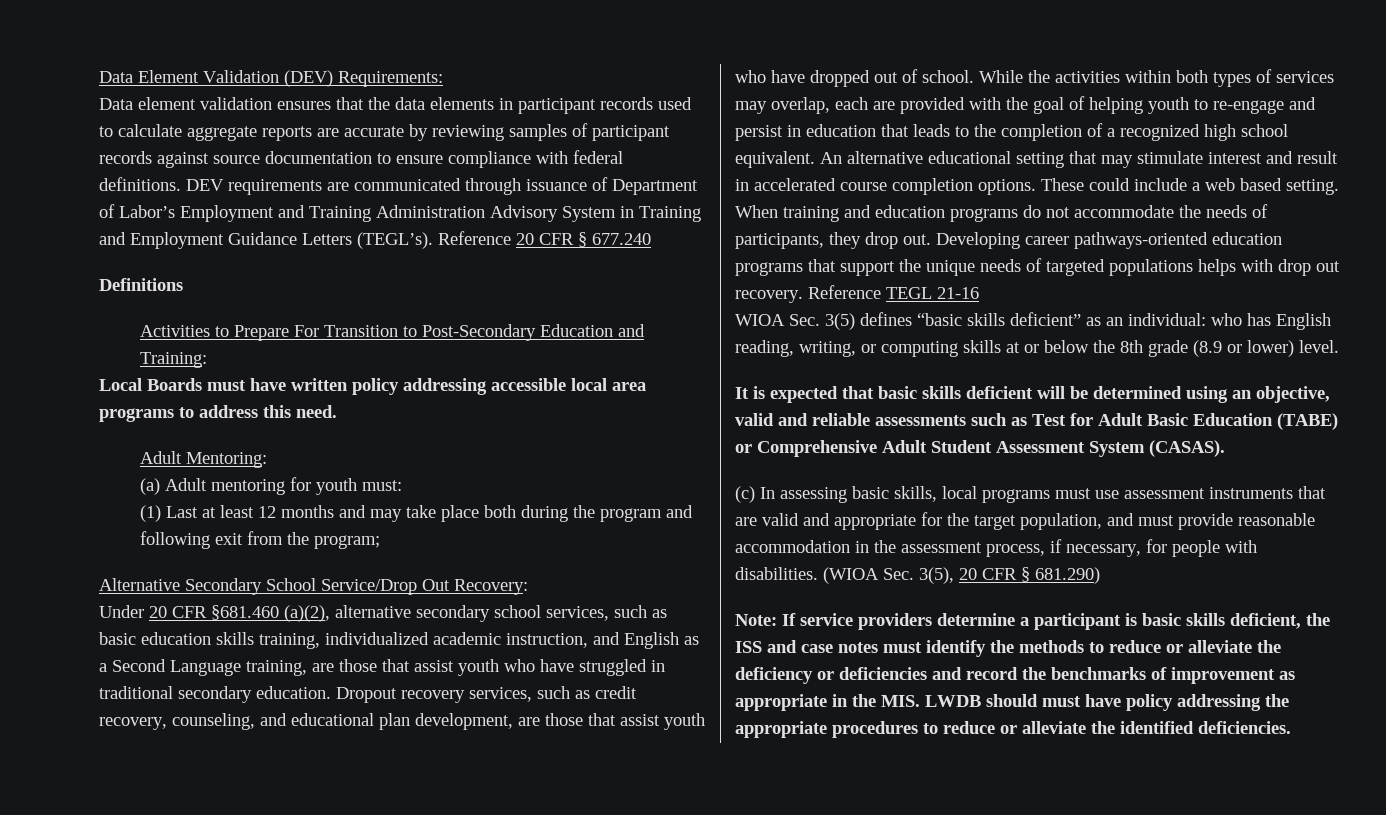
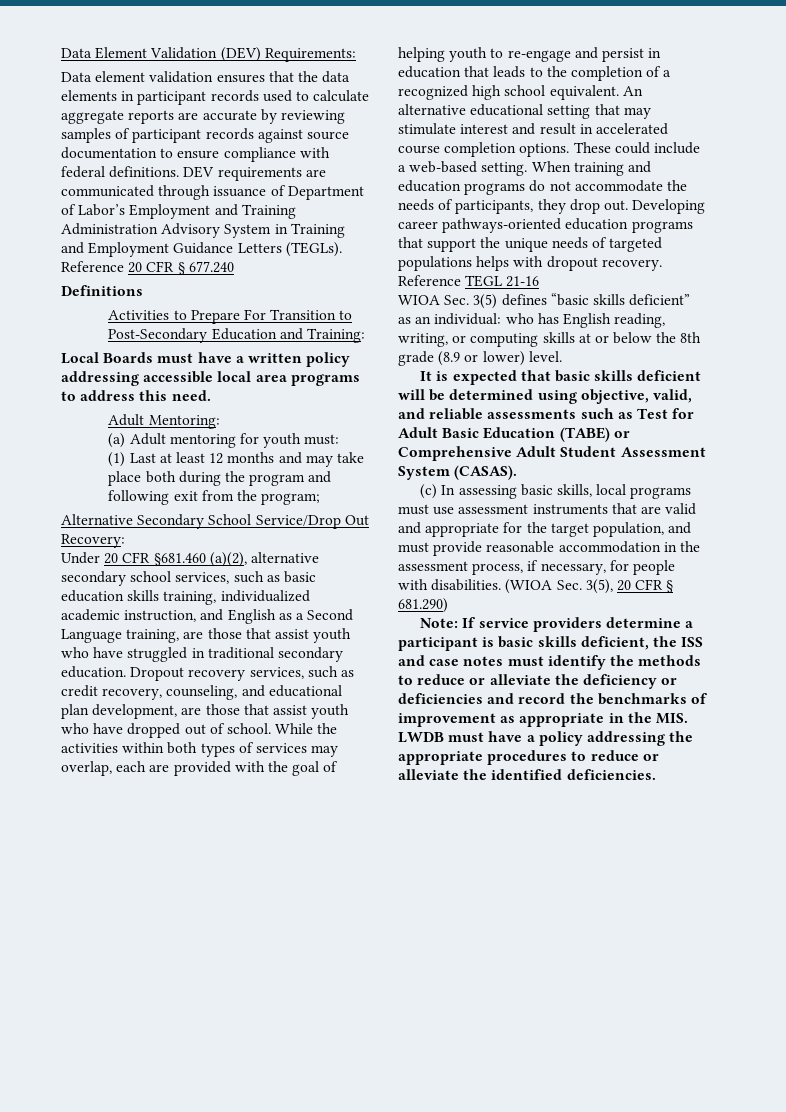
[357,232,433,249] (TEGL’s). -> [285,242,342,257] (TEGLs).
(286, 384) none -> [235,356,244,363] a
[1205,178,1282,191] web based -> [409,161,478,173] web-based
[1278,259,1340,276] drop out -> [546,256,598,271] dropout
[1232,386,1330,403] [735,413,774,426] an objective, valid -> [580,389,692,404] objective, valid,
[986,694,1121,707] should must have -> [448,731,535,742] must have a

